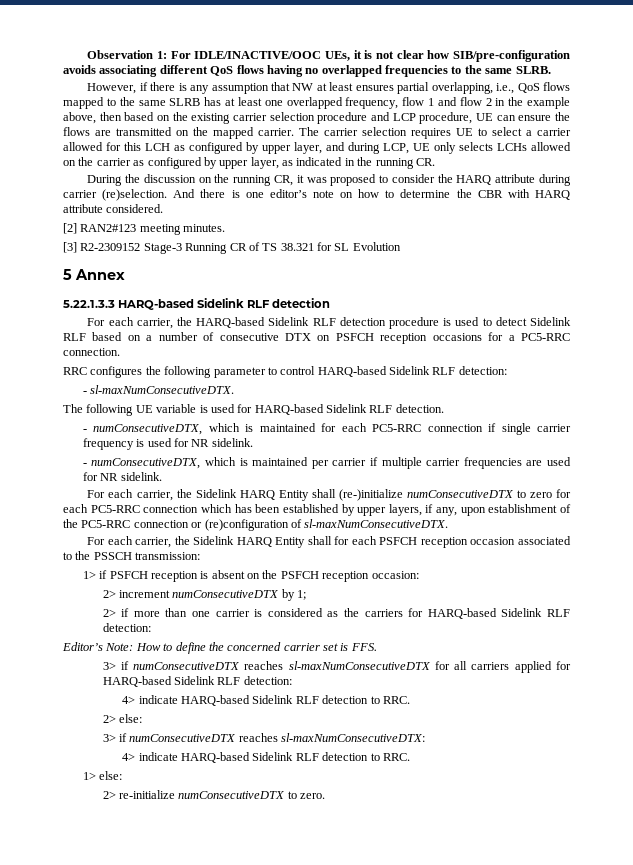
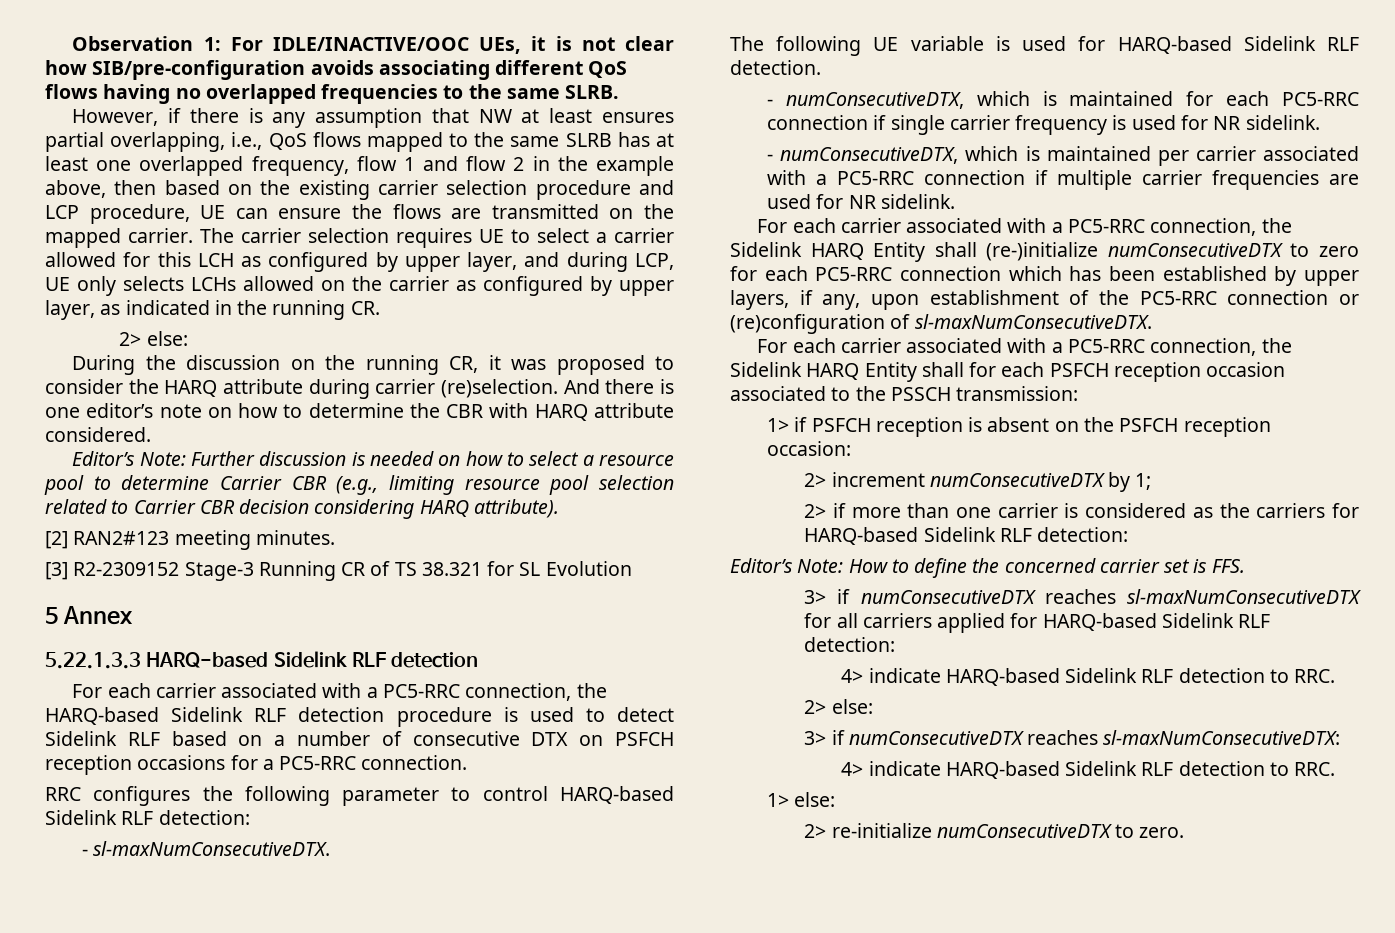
(435, 162) none -> [119,331,188,346] // 2> else:
(164, 208) none -> [72,451,674,466] [44,475,674,495] [45,499,559,519] // Editor’s Note: Further discussion is needed on how to select a resource pool to determine Carrier CBR (e.g., limiting resource pool selection related to Carrier CBR decision considering HARQ attribute).
[136,318,173,329] carrier, -> [155,683,572,701] carrier associated with a PC5-RRC connection,
(367, 462) none -> [1263,146,1359,161] [767,170,1026,185] associated with a PC5-RRC connection
[136,490,173,501] carrier, -> [840,218,1257,236] carrier associated with a PC5-RRC connection,
[135,537,172,548] carrier, -> [840,338,1257,356] carrier associated with a PC5-RRC connection,

